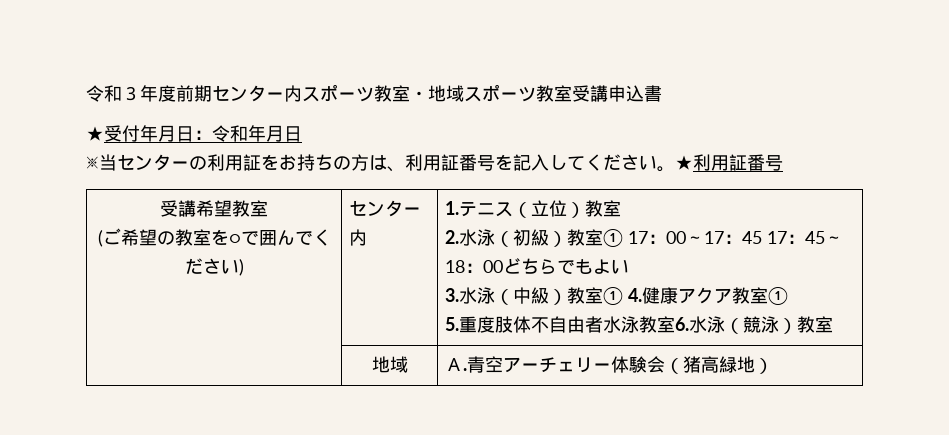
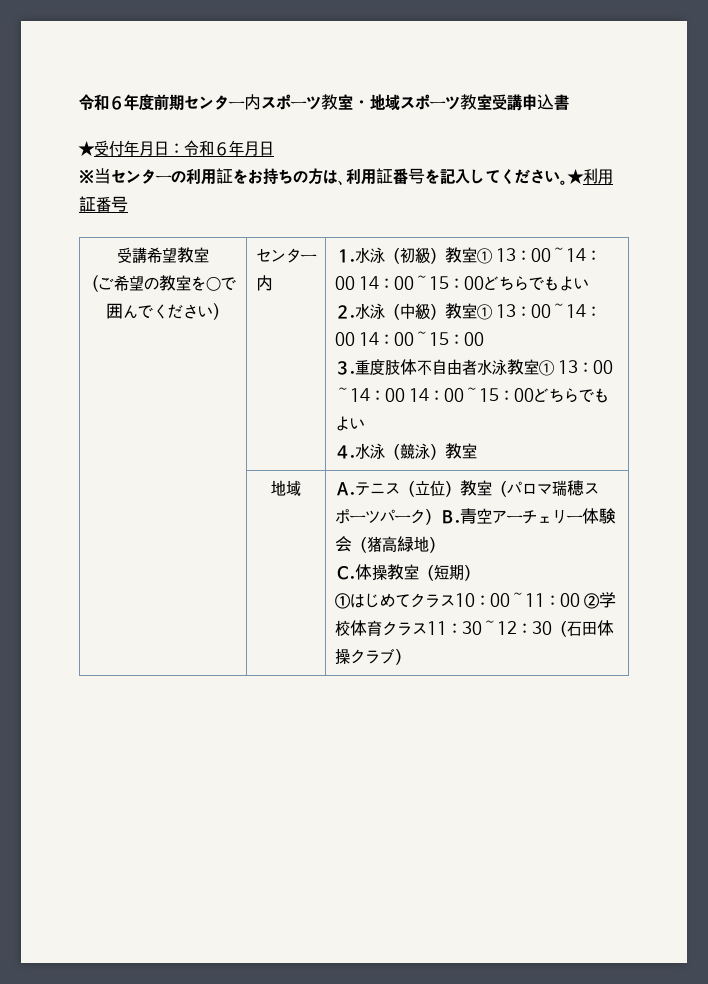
[86,85,140,102] 令和３ -> [79,94,124,111] 令和６
(248, 133) none -> [214,142,229,156] ６
[444,200,621,218] [444,230,459,244] 1.テニス（立位）教室 // 2. -> [334,249,355,263] １.
[627,231,843,244] [444,258,629,274] [444,288,459,302] 17：00～17：45 17：45～18：00どちらでもよい // 3. -> [496,247,602,262] [334,275,590,291] [334,305,355,319] 13：00～14：00 14：00～15：00どちらでもよい // ２.
[627,287,788,305] [444,317,459,331] 4.健康アクア教室① // 5. -> [496,303,602,318] [334,331,485,346] [334,361,355,375] 13：00～14：00 14：00～15：00 // ３.
[674,317,689,331] 6. -> [538,360,614,376] [334,387,610,403] [334,416,365,431] [334,445,355,459] ① 13：00～14：00 14：00～15：00どちらでもよい // ４.
(467, 369) none -> [354,480,599,497] [334,508,460,525] テニス（立位）教室（パロマ瑞穂スポーツパーク）Ｂ.
(773, 366) none -> [334,564,479,581] [334,592,617,609] [334,620,614,637] [334,648,410,665] // Ｃ.体操教室（短期） // ①はじめてクラス10：00～11：00 ②学校体育クラス11：30～12：30（石田体操クラブ）

